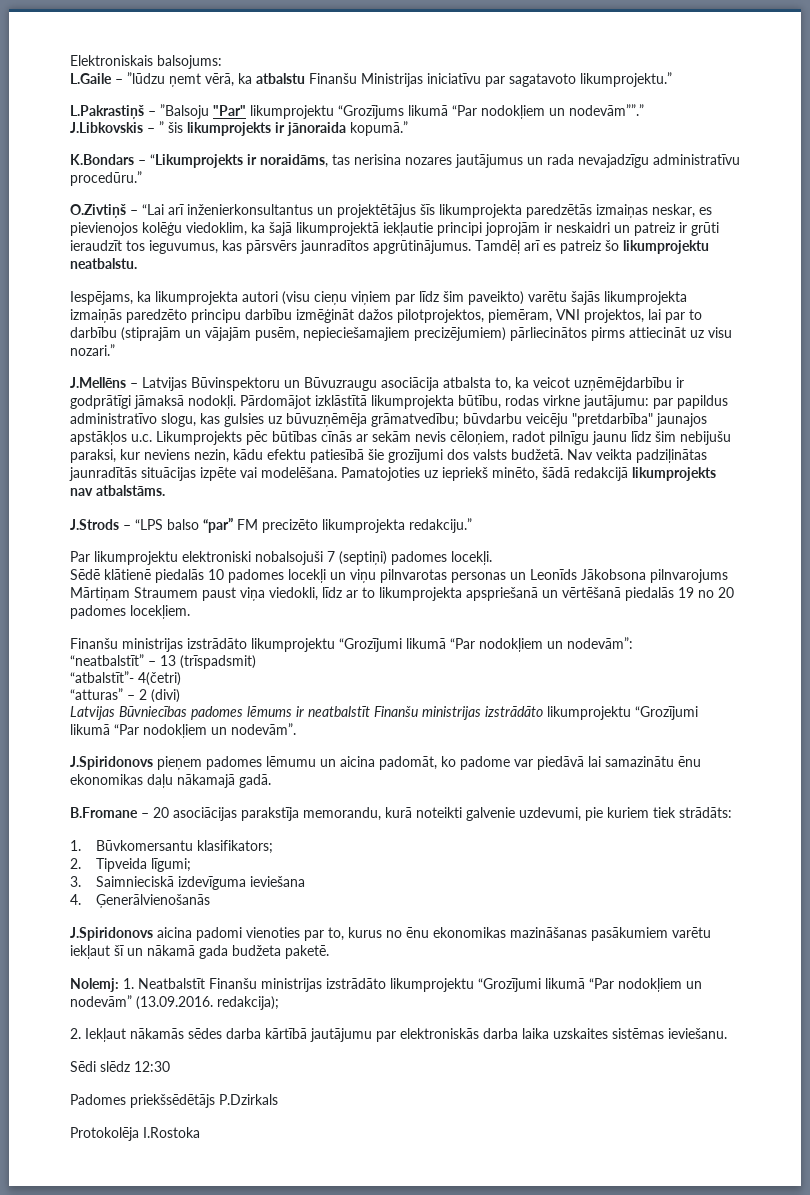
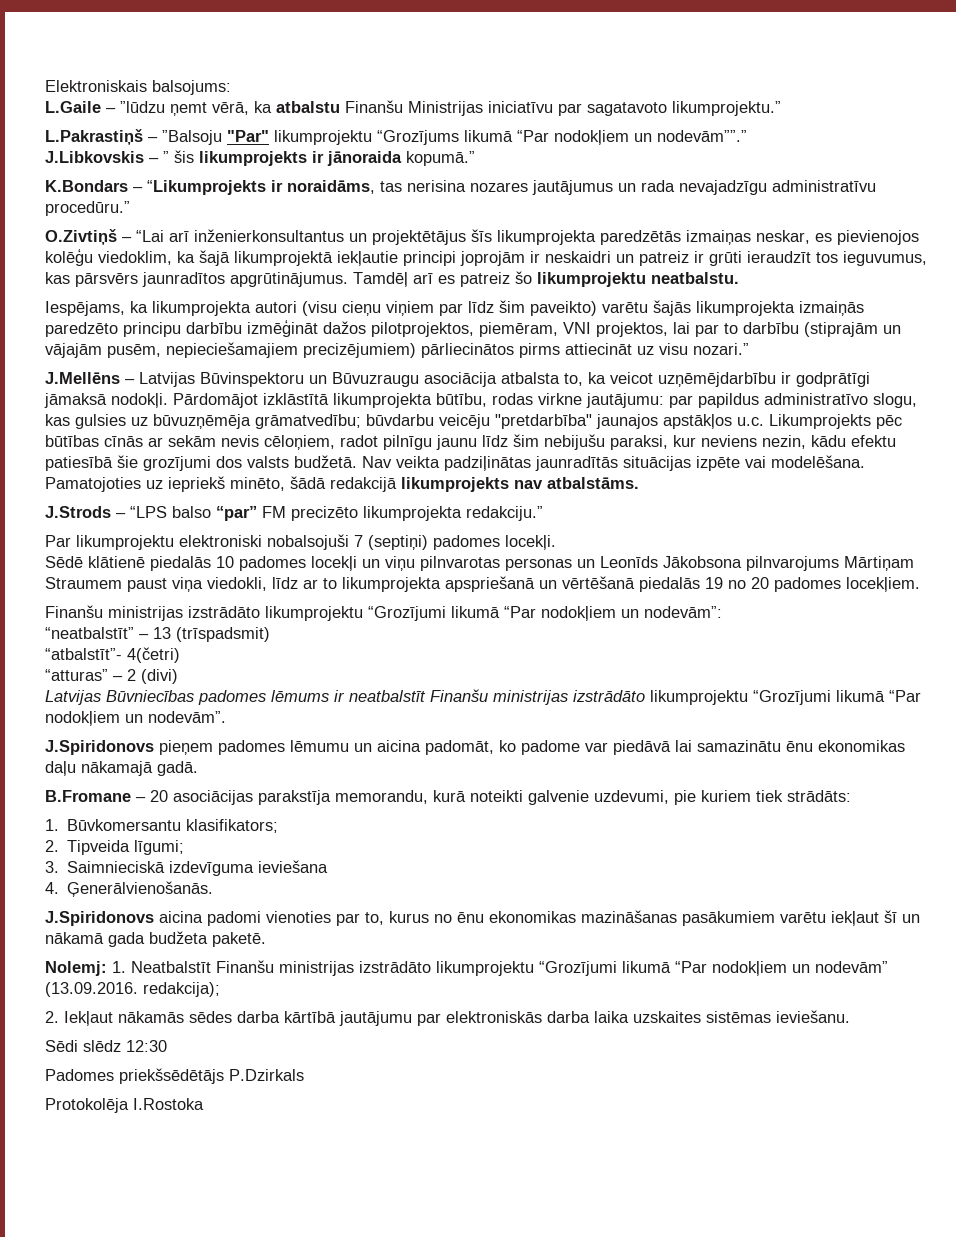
[96,894,211,908] Ģenerālvienošanās -> [67,881,214,897] Ģenerālvienošanās.

